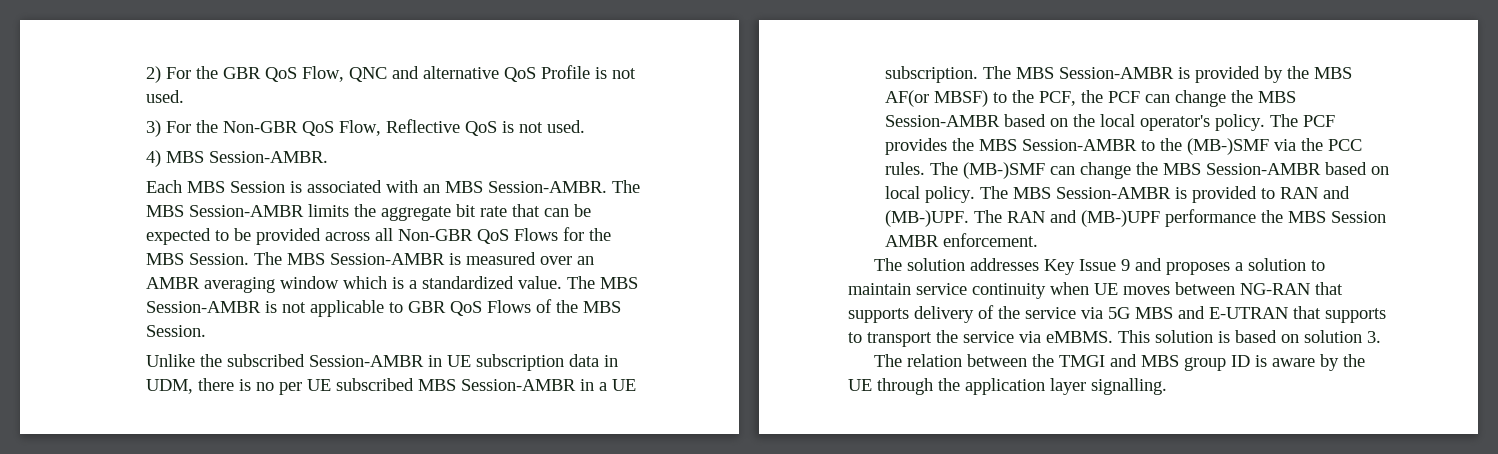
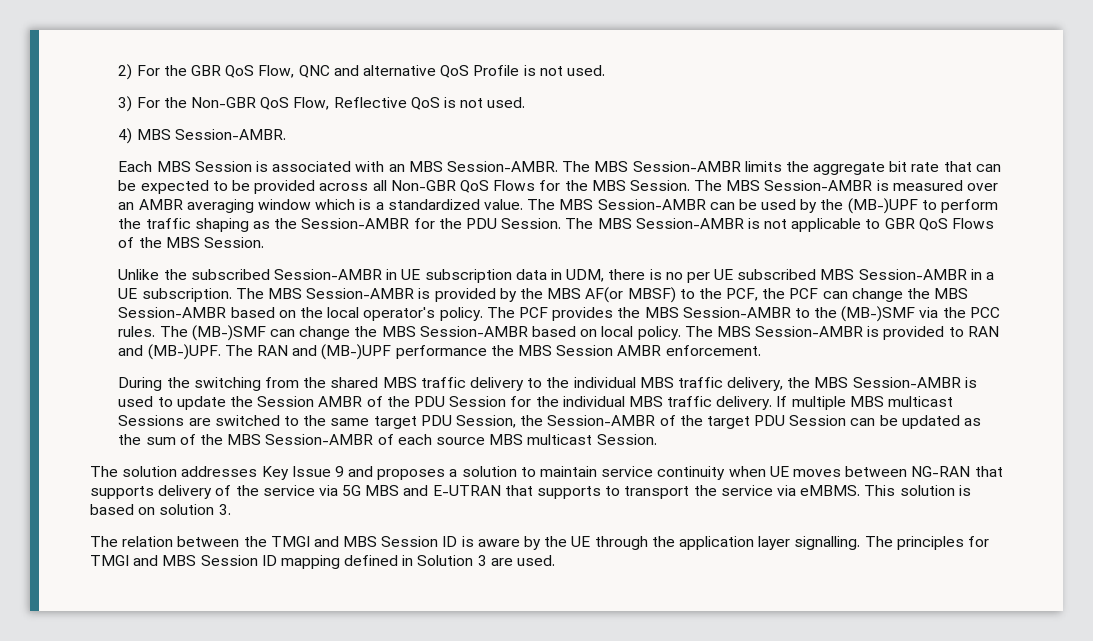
(261, 307) none -> [709,198,998,214] [118,218,744,232] can be used by the (MB-)UPF to perform the traffic shaping as the Session-AMBR for the PDU Session. The MBS Session-AMBR
(1038, 240) none -> [118,377,977,391] [118,396,953,410] [118,415,981,429] [118,434,657,445] // During the switching from the shared MBS traffic delivery to the individual MBS traffic delivery, the MBS Session-AMBR is used to update the Session AMBR of the PDU Session for the individual MBS traffic delivery. If multiple MBS multicast Sessions are switched to the same target PDU Session, the Session-AMBR of the target PDU Session can be updated as the sum of the MBS Session-AMBR of each source MBS multicast Session.
[1183,357,1226,371] group -> [381,536,439,547] Session
(1167, 386) none -> [864,536,989,550] [90,555,556,569] The principles for TMGI and MBS Session ID mapping defined in Solution 3 are used.

